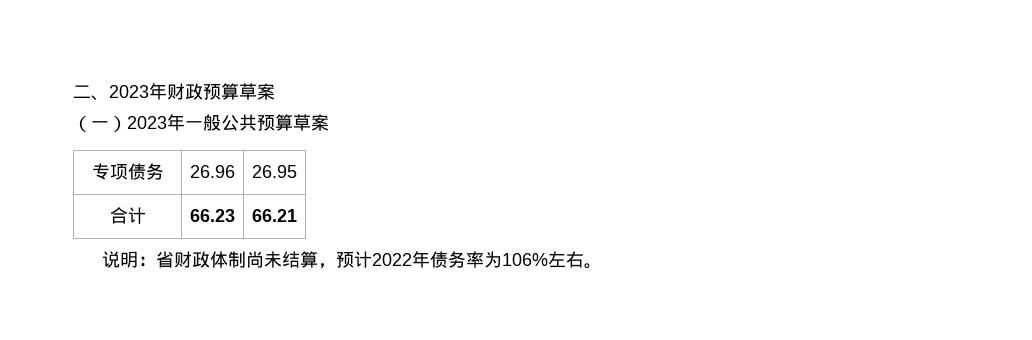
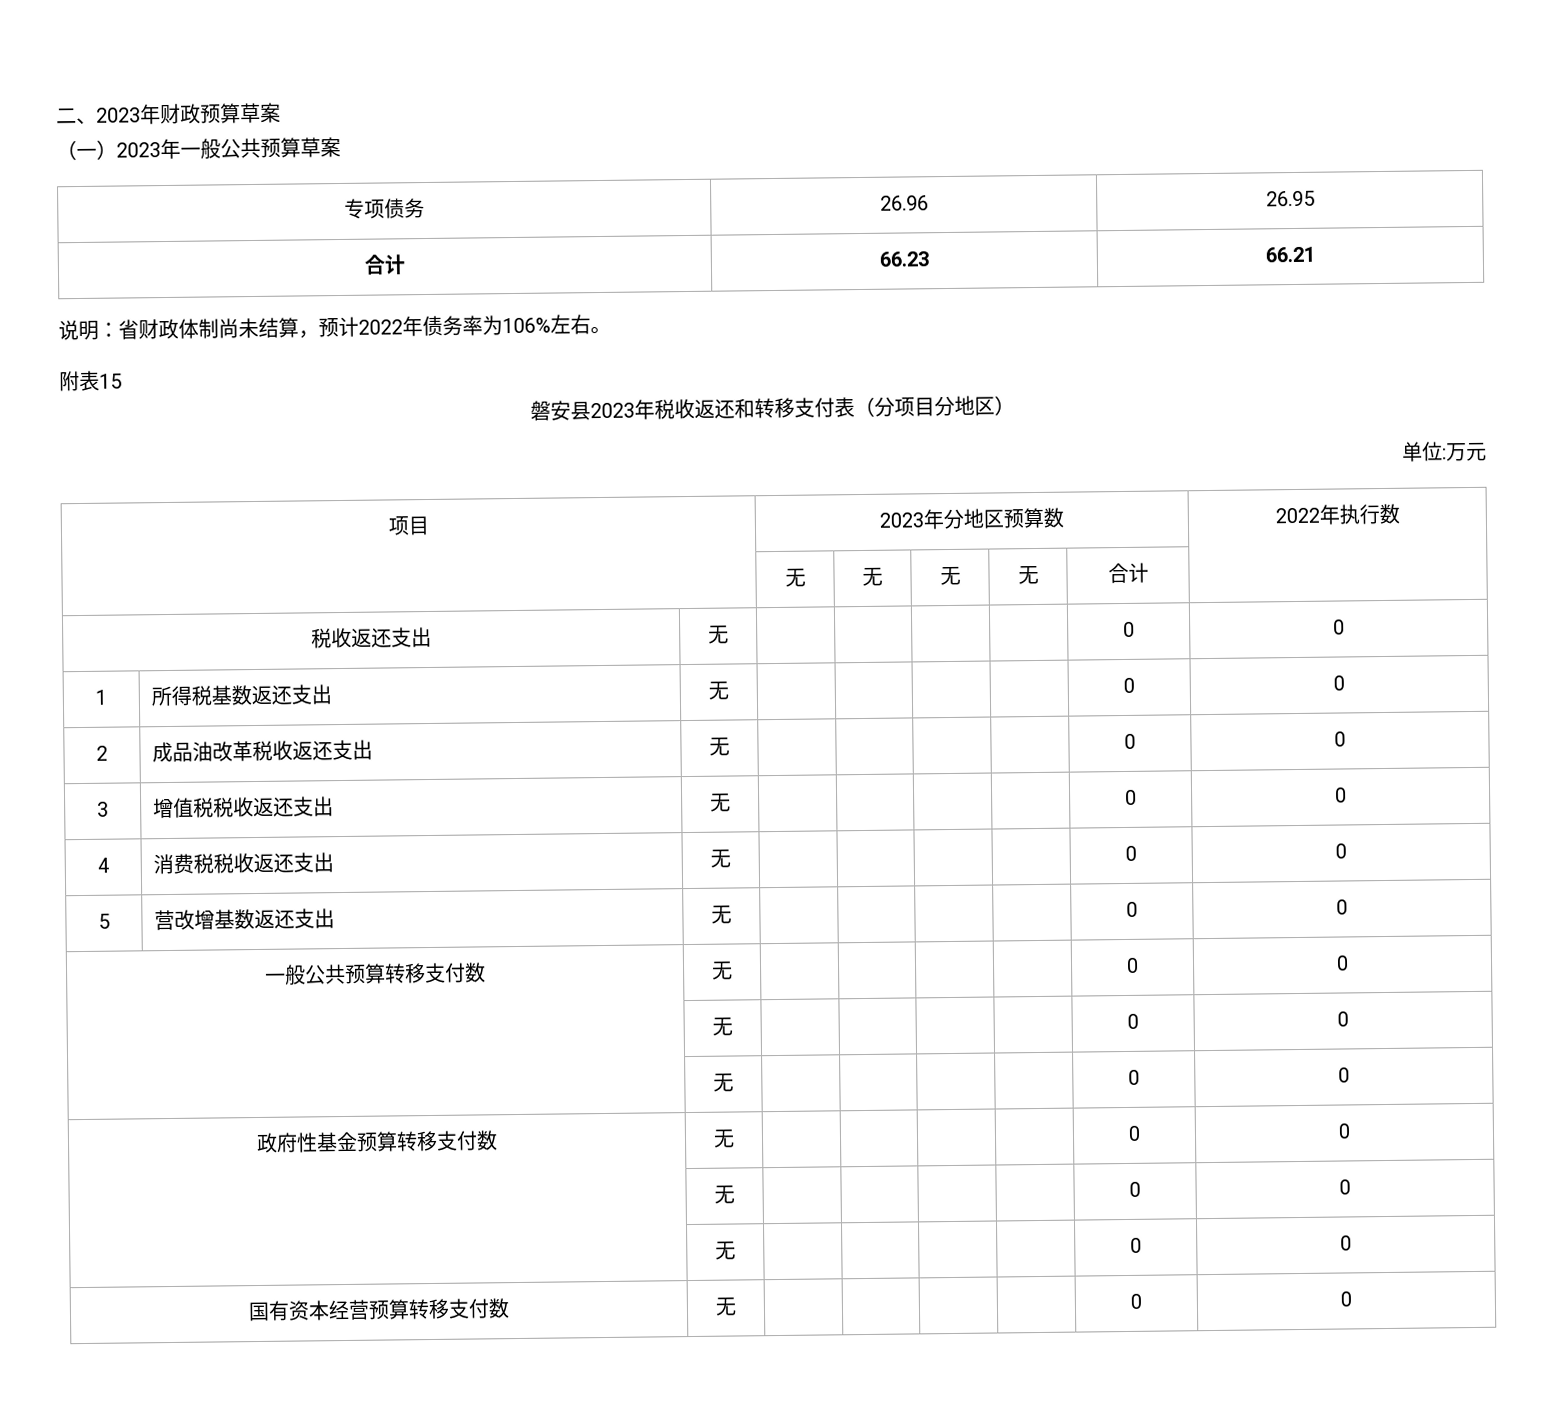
(602, 266) none -> [59,370,122,392] [530,395,1015,421] [1402,441,1487,462] [387,515,430,536] [879,507,1064,530] [1274,503,1400,525] [784,568,806,587] [862,567,883,586] [939,566,961,586] [1017,565,1039,585] [1107,562,1149,584] [311,626,432,649] [708,625,729,644] [1123,621,1135,637] [1333,619,1345,635] [95,689,107,705] [150,684,332,707] [708,681,729,700] [1123,677,1135,693] [1333,675,1345,691] [96,745,108,761] [151,739,373,763] [709,737,730,756] [1124,733,1136,749] [1334,731,1346,747] [97,801,109,817] [152,796,334,819] [710,793,731,812] [1125,789,1137,805] [1334,787,1347,803] [97,857,109,873] [152,852,334,875] [710,849,731,868] [1125,845,1137,861] [1335,843,1347,859] [98,913,110,929] [153,908,335,931] [711,905,732,924] [1126,901,1138,917] [1336,899,1348,915] [264,962,486,985] [711,961,733,980] [1126,957,1139,973] [1336,955,1349,971] [712,1017,733,1036] [1127,1013,1139,1029] [1337,1011,1349,1027] [713,1073,734,1092] [1128,1069,1140,1085] [1338,1067,1350,1083] [255,1130,498,1154] [713,1129,735,1148] [1128,1125,1141,1141] [1338,1123,1351,1139] [714,1185,735,1204] [1129,1181,1141,1197] [1339,1179,1351,1195] [715,1241,736,1260] [1130,1237,1142,1253] [1340,1235,1352,1251] [247,1298,510,1322] [715,1297,737,1316] [1130,1293,1142,1309] [1340,1291,1352,1307] // 附表15 // 磐安县2023年税收返还和转移支付表（分项目分地区） // 单位:万元 // 项目 | 2023年分地区预算数 | 2022年执行数 // | 无 | 无 | 无 | 无 | 合计 | // 税收返还支出 | 无 | | | | | 0 | 0 // 1 | 所得税基数返还支出 | 无 | | | | | 0 | 0 // 2 | 成品油改革税收返还支出 | 无 | | | | | 0 | 0 // 3 | 增值税税收返还支出 | 无 | | | | | 0 | 0 // 4 | 消费税税收返还支出 | 无 | | | | | 0 | 0 // 5 | 营改增基数返还支出 | 无 | | | | | 0 | 0 // 一般公共预算转移支付数 | 无 | | | | | 0 | 0 // | 无 | | | | | 0 | 0 // | 无 | | | | | 0 | 0 // 政府性基金预算转移支付数 | 无 | | | | | 0 | 0 // | 无 | | | | | 0 | 0 // | 无 | | | | | 0 | 0 // 国有资本经营预算转移支付数 | 无 | | | | | 0 | 0

